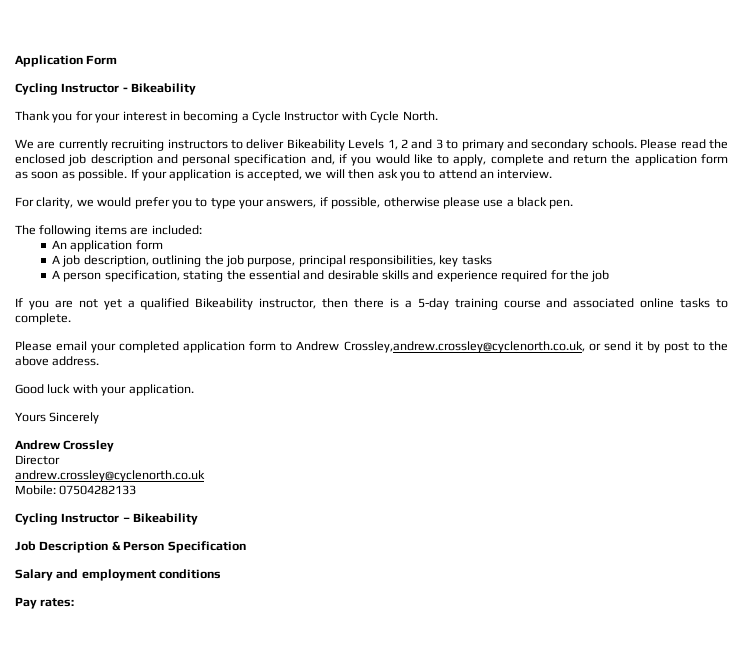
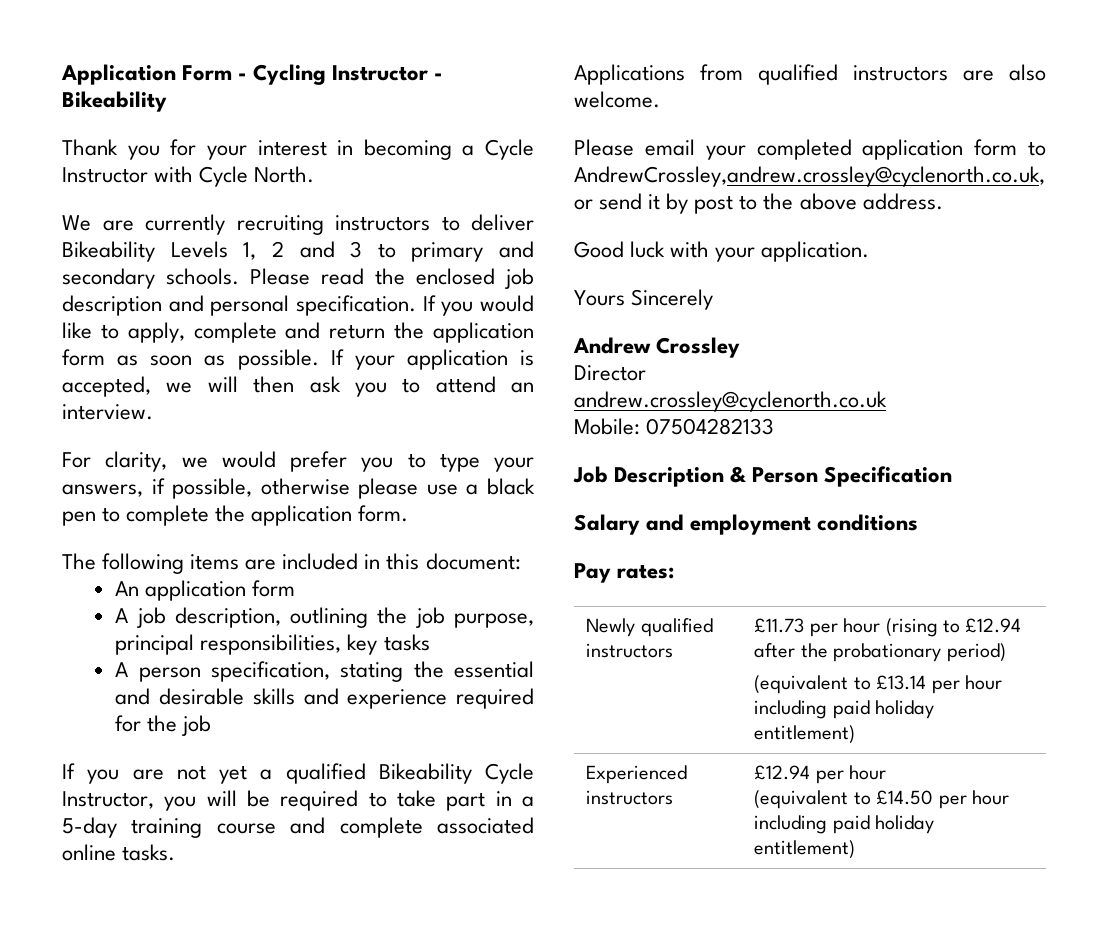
(118, 60) // -> [238,73,248,80] -
[234,154,347,166] specification and, if -> [296,295,436,316] specification. If
[549,199,574,209] pen. -> [62,505,409,526] pen to complete the application form.
[151,225,202,235] included: -> [282,553,521,570] included in this document:
[259,298,399,309] instructor, then there is -> [485,763,534,784] [62,790,512,811] Cycle Instructor, you will be required to take part in
(568, 303) none -> [339,817,423,838] complete
[680,298,728,308] [15,313,71,325] tasks to complete. -> [122,844,176,861] [574,64,1046,85] [574,91,660,108] tasks. // Applications from qualified instructors are also welcome.
[296,341,585,353] Andrew Crossley,andrew.crossley@cyclenorth.co.uk, -> [574,166,1045,187] AndrewCrossley,andrew.crossley@cyclenorth.co.uk,
[15,513,199,525] // Cycling Instructor – Bikeability -> (775, 426) none
(75, 602) none -> [586,618,713,637] [586,643,674,658] [754,618,1022,637] [754,643,1006,662] [754,675,1003,694] [754,700,935,719] [754,725,856,744] [586,765,688,784] [586,790,674,805] [754,765,887,784] [754,790,1010,809] [754,815,935,834] [754,840,856,859] // Newly qualified instructors | £11.73 per hour (rising to £12.94 after the probationary period) // (equivalent to £13.14 per hour including paid holiday entitlement) // Experienced instructors | £12.94 per hour // (equivalent to £14.50 per hour including paid holiday entitlement)

